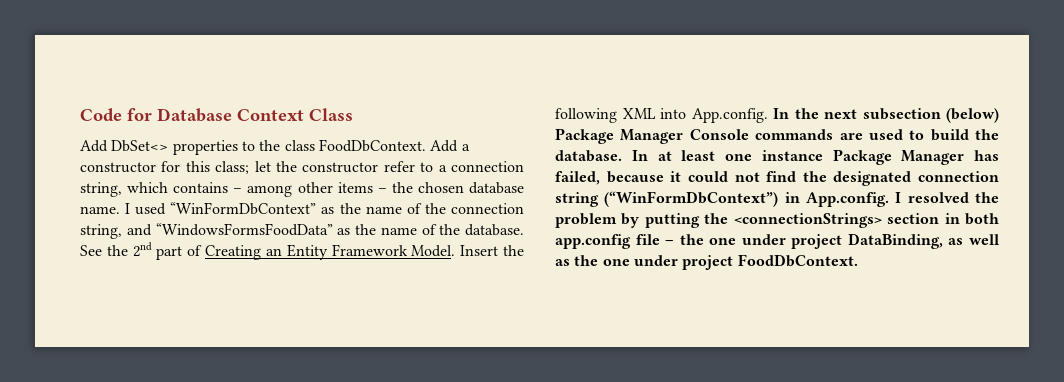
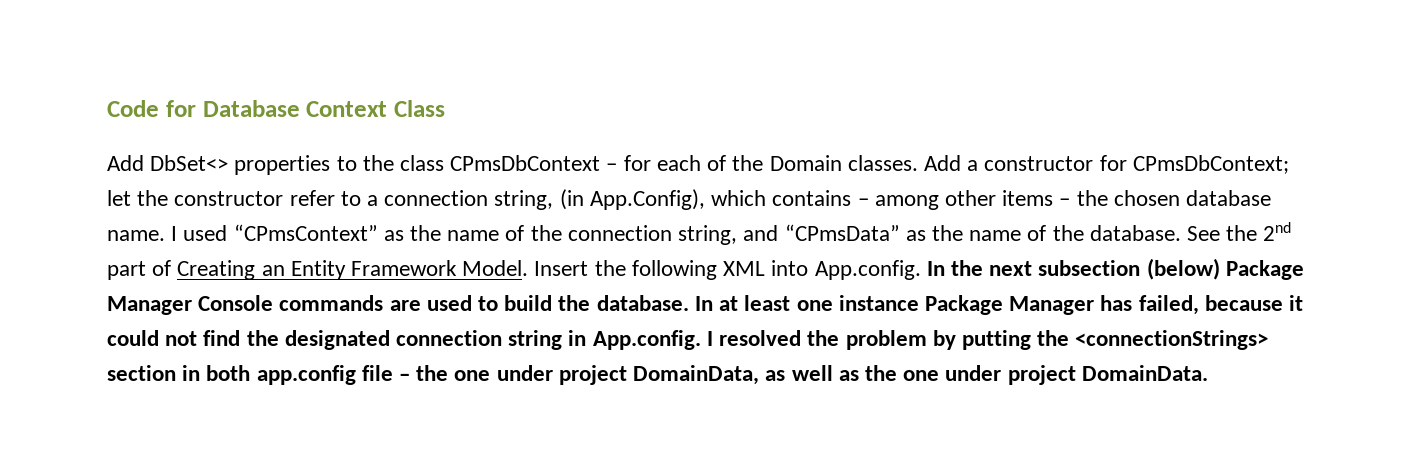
[318,139,426,152] FoodDbContext. -> [450,155,918,171] CPmsDbContext – for each of the Domain classes.
[185,161,250,174] this class; -> [1132,155,1289,174] CPmsDbContext;
(122, 189) none -> [559,189,705,210] (in App.Config),
[170,202,317,215] “WinFormDbContext” -> [233,224,378,241] “CPmsContext”
[155,223,333,236] “WindowsFormsFoodData” -> [784,224,900,241] “CPmsData”
[604,191,779,207] (“WinFormDbContext”) -> (563, 340) none
[847,233,943,249] DataBinding, -> [633,365,760,385] DomainData,
[737,254,858,267] FoodDbContext. -> [1081,365,1208,381] DomainData.

